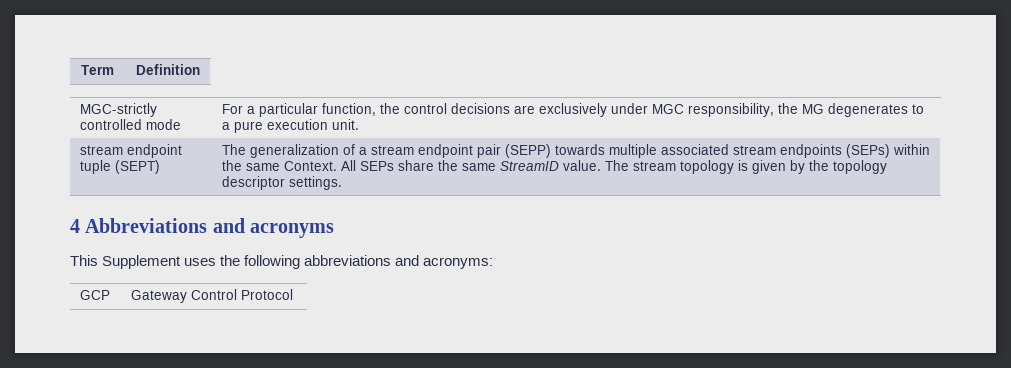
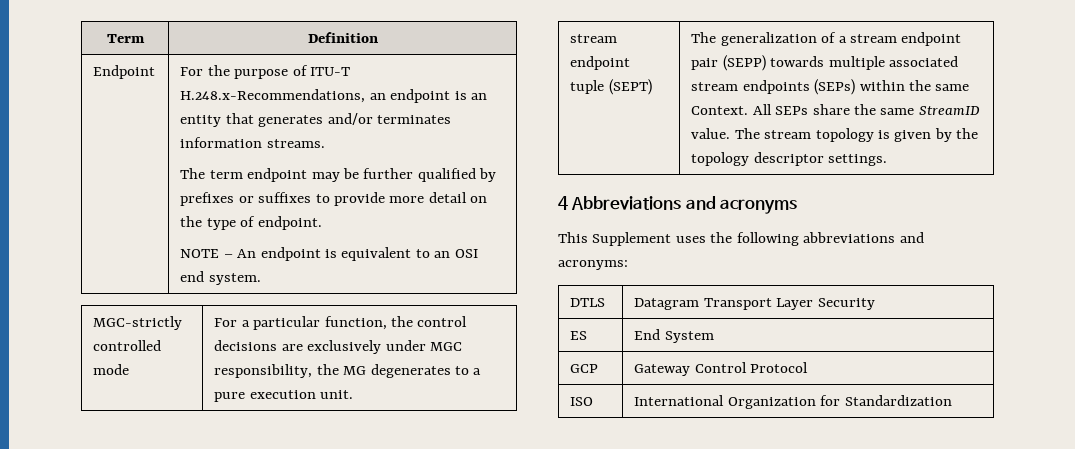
(200, 69) none -> [93,65,156,79] [180,65,351,79] [180,89,488,103] [180,113,452,127] [180,137,325,148] [180,168,497,182] [180,192,488,206] [180,216,322,230] [180,247,478,261] [180,271,261,285] // Endpoint | For the purpose of ITU-T H.248.x-Recommendations, an endpoint is an entity that generates and/or terminates information streams. // The term endpoint may be further qualified by prefixes or suffixes to provide more detail on the type of endpoint. // NOTE – An endpoint is equivalent to an OSI end system.
(494, 263) none -> [570,298,606,307] [634,298,875,310] [570,331,588,340] [634,329,714,343] // DTLS | Datagram Transport Layer Security // ES | End System
(294, 294) none -> [570,397,594,406] [634,395,952,409] // ISO | International Organization for Standardization

